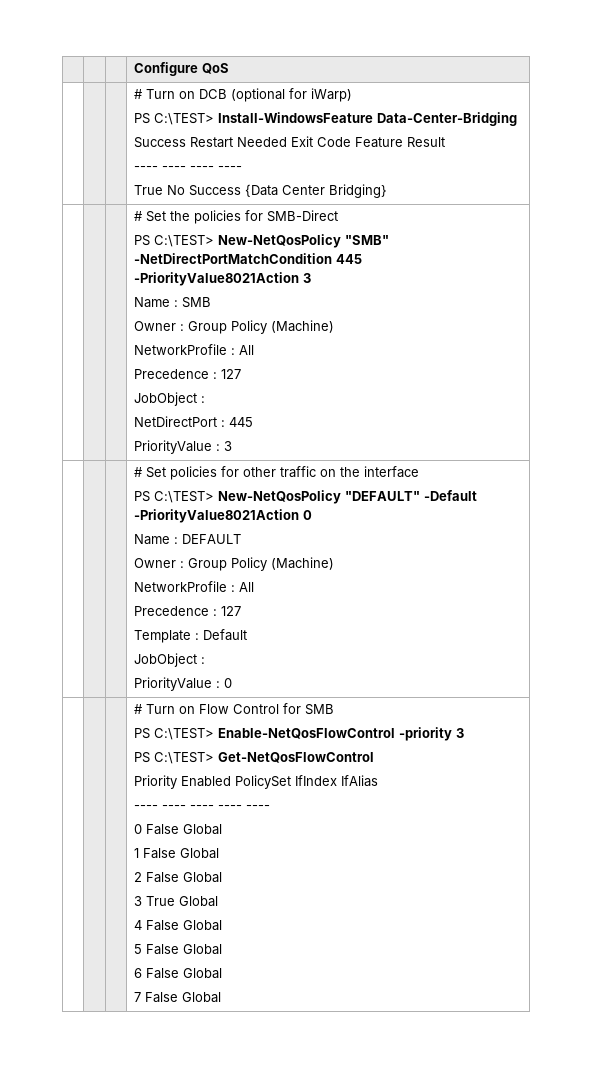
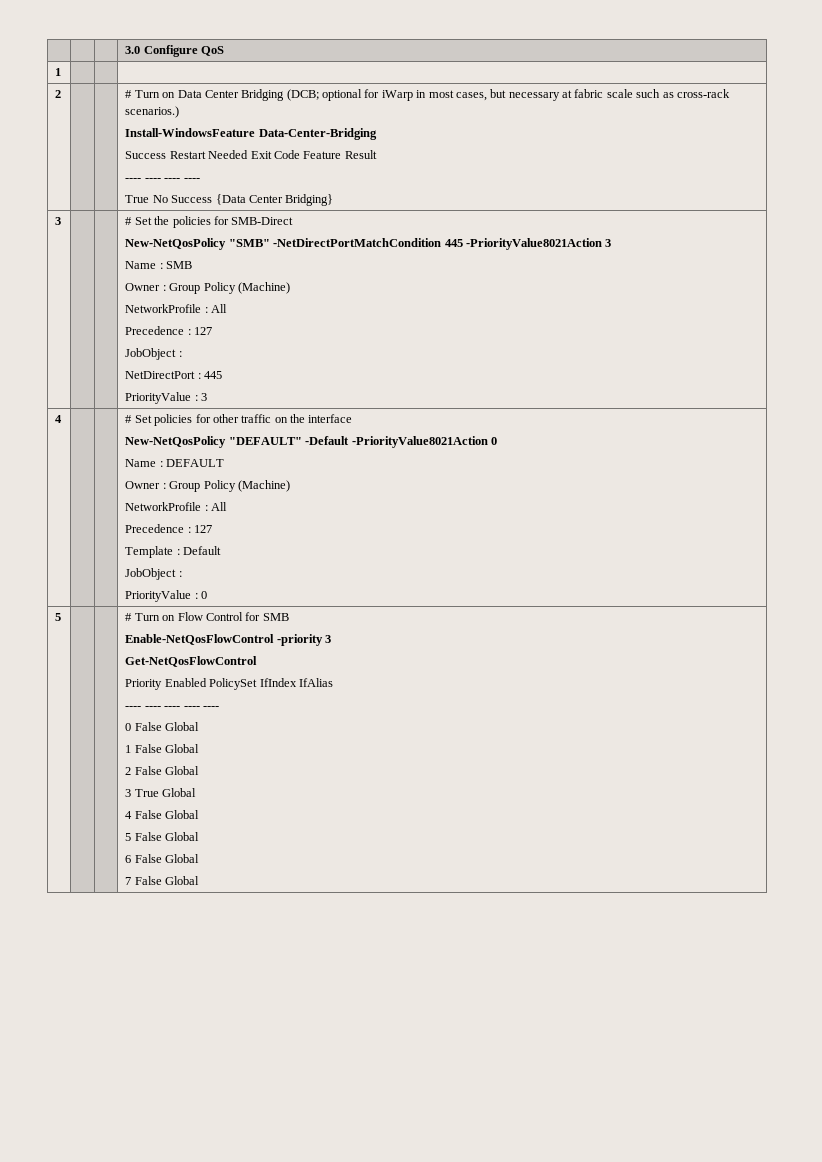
(133, 69) | | | -> [125,46,141,54] | | | 3.0
[133,88,352,102] [133,113,214,125] | | | # Turn on DCB (optional for iWarp) // PS C:\TEST> -> [55,68,62,76] [55,90,62,98] [125,89,730,101] [125,106,180,118] 1 | | | // 2 | | | # Turn on Data Center Bridging (DCB; optional for iWarp in most cases, but necessary at fabric scale such as cross-rack scenarios.) //
(387, 191) none -> [55,217,62,225] 3
[133,235,214,247] PS C:\TEST> -> (294, 221) none
(232, 446) none -> [55,415,63,423] 4
[133,491,214,503] PS C:\TEST> -> (353, 418) none
(232, 683) none -> [55,613,62,621] 5
[133,728,214,740] PS C:\TEST> -> (289, 617) none
[133,752,214,764] PS C:\TEST> -> (332, 639) none

